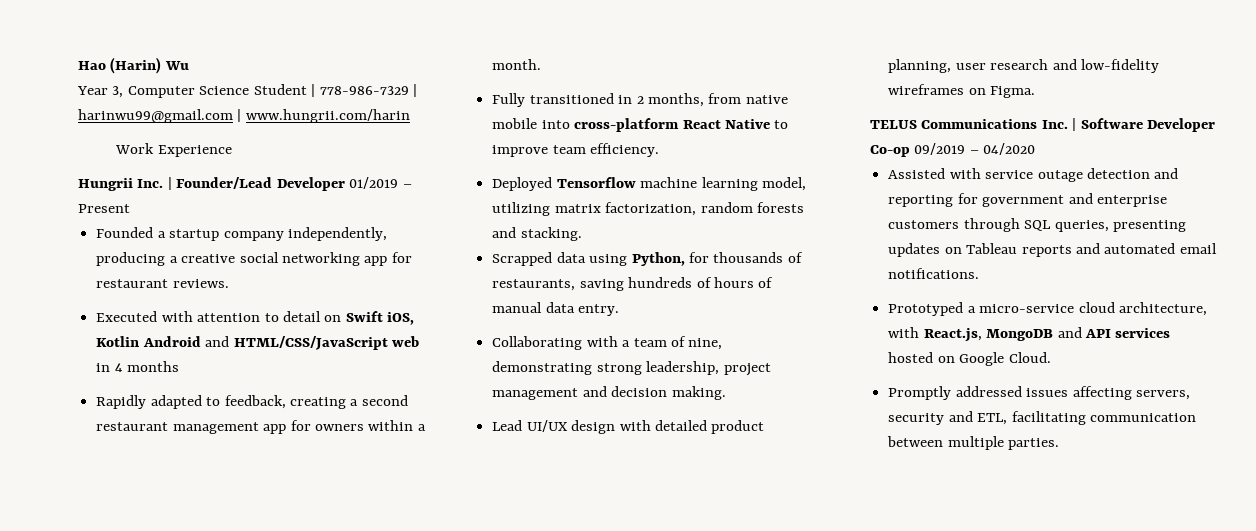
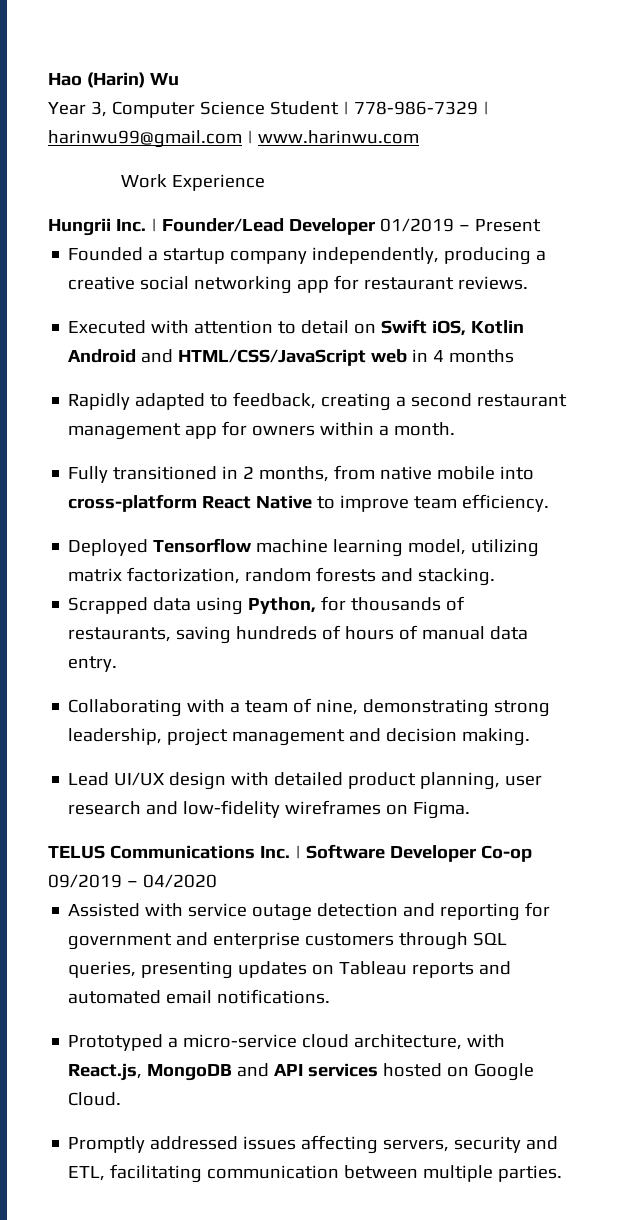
[245,109,410,123] www.hungrii.com/harin -> [257,130,419,144] www.harinwu.com

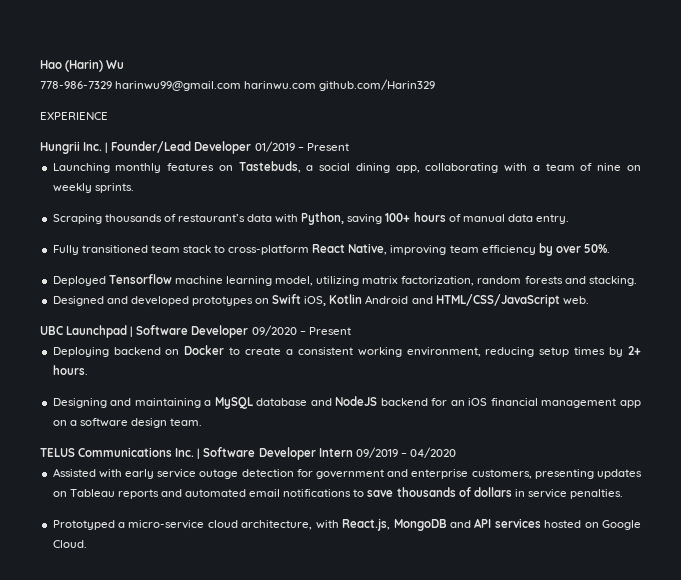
[48,101,489,118] [48,130,419,148] [120,174,265,191] Year 3, Computer Science Student | 778-986-7329 | harinwu99@gmail.com | www.harinwu.com // Work Experience -> [40,79,436,91] [40,112,108,120] 778-986-7329 harinwu99@gmail.com harinwu.com github.com/Harin329 // EXPERIENCE
[68,247,547,265] [68,275,529,294] [68,319,525,336] [68,349,515,366] [68,392,568,411] [68,421,456,440] [68,465,535,483] [68,494,550,512] Founded a startup company independently, producing a creative social networking app for restaurant reviews. // Executed with attention to detail on Swift iOS, Kotlin Android and HTML/CSS/JavaScript web in 4 months // Rapidly adapted to feedback, creating a second restaurant management app for owners within a month. // Fully transitioned in 2 months, from native mobile into cross-platform React Native to improve team efficiency. -> [52,161,641,173] [52,183,134,193] [52,212,570,225] [52,243,611,256] Launching monthly features on Tastebuds, a social dining app, collaborating with a team of nine on weekly sprints. // Scraping thousands of restaurant’s data with Python, saving 100+ hours of manual data entry. // Fully transitioned team stack to cross-platform React Native, improving team efficiency by over 50%.
[68,596,466,615] [68,625,529,644] [68,656,118,672] [68,698,551,717] [68,728,531,746] [68,772,543,790] [68,800,471,819] Scrapped data using Python, for thousands of restaurants, saving hundreds of hours of manual data entry. // Collaborating with a team of nine, demonstrating strong leadership, project management and decision making. // Lead UI/UX design with detailed product planning, user research and low-fidelity wireframes on Figma. -> [52,294,589,307] [40,325,351,338] [52,345,642,357] [52,365,88,375] [52,396,641,409] [52,418,203,428] Designed and developed prototypes on Swift iOS, Kotlin Android and HTML/CSS/JavaScript web. // UBC Launchpad | Software Developer 09/2020 – Present // Deploying backend on Docker to create a consistent working environment, reducing setup times by 2+ hours. // Designing and maintaining a MySQL database and NodeJS backend for an iOS financial management app on a software design team.
[480,845,532,862] Co-op -> [318,448,353,457] Intern
(184, 910) none -> [125,469,155,479] early
[403,903,521,921] and reporting -> (294, 473) none
[305,932,508,950] [68,961,137,978] customers through SQL queries, -> [471,469,532,479] customers,
[217,989,331,1004] notifications. -> [283,487,624,499] notifications to save thousands of dollars in service penalties.
[68,1135,559,1154] [68,1164,563,1183] // Promptly addressed issues affecting servers, security and ETL, facilitating communication between multiple parties. -> (87, 544) none

